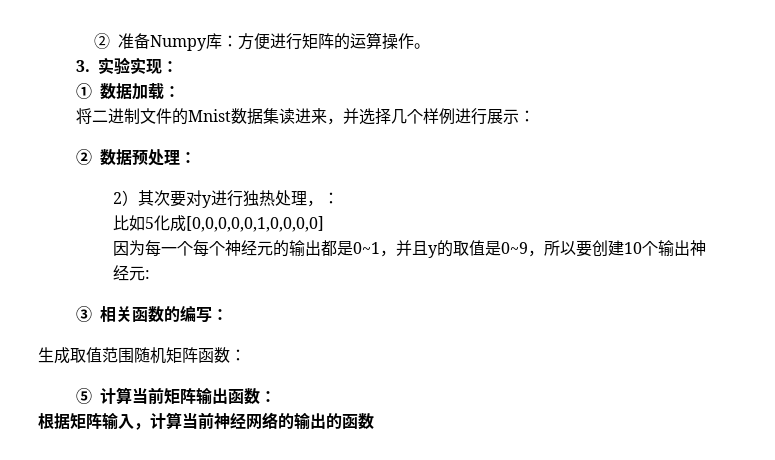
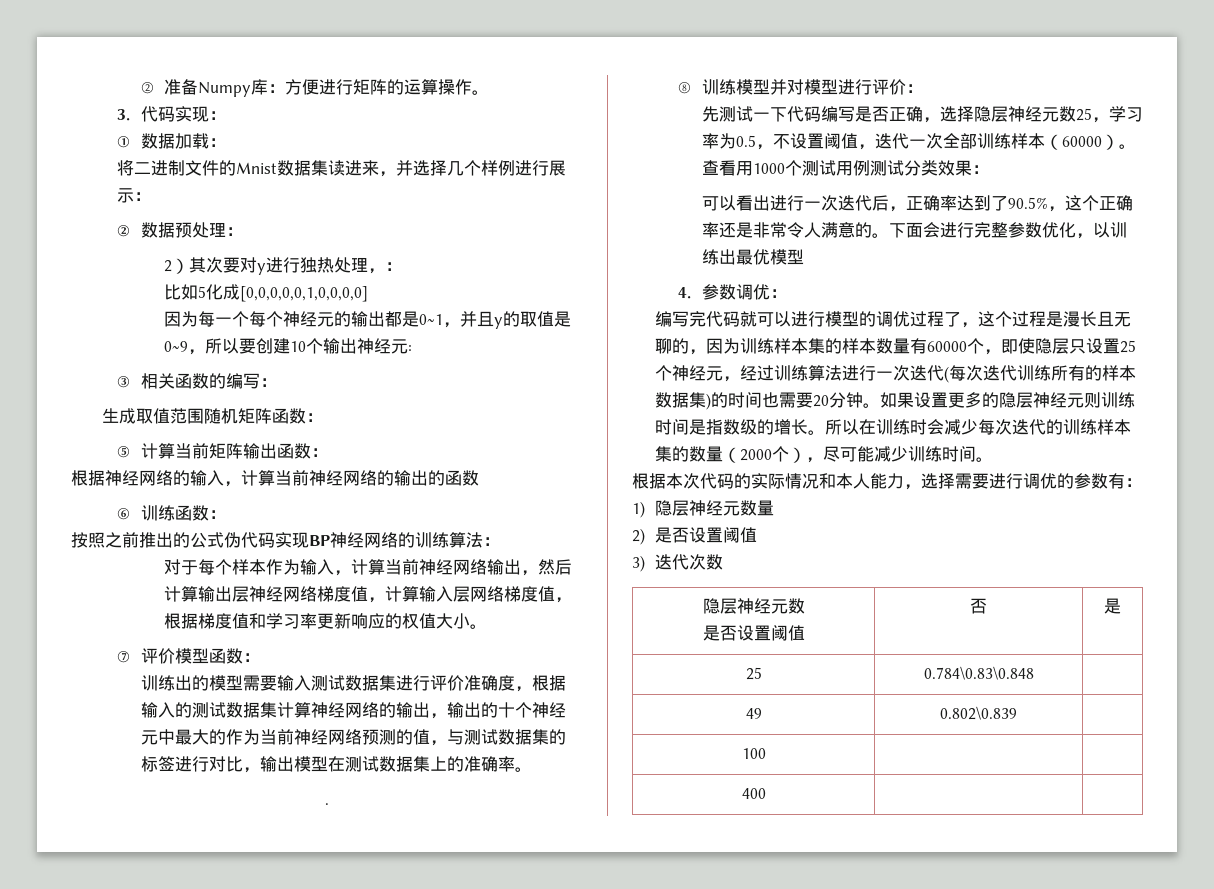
[97,57,130,75] 实验 -> [140,106,175,122] 代码
[70,413,102,429] 矩阵 -> [105,470,190,486] 神经网络的
(374, 421) none -> [117,505,226,521] [71,532,500,548] [163,559,572,576] [163,586,572,603] [163,613,487,629] [117,648,260,664] [140,675,566,692] [140,702,566,719] [140,729,566,746] [140,756,532,773] [324,803,329,805] [678,79,923,95] [701,106,1143,123] [701,133,1136,150] [701,160,989,176] [701,195,1133,212] [701,222,1127,239] [701,249,804,265] [678,284,787,300] [655,311,1132,328] [655,338,1137,355] [655,365,1137,383] [655,392,1136,410] [655,419,1132,435] [655,446,994,463] [632,473,1142,490] [632,500,775,518] [632,527,758,545] [632,554,724,572] [702,598,805,614] [702,625,805,641] [970,598,987,614] [1104,598,1121,614] [745,667,762,680] [923,666,1034,680] [745,708,762,719] [940,706,1017,720] [741,748,766,759] [741,788,766,799] // ⑥训练函数： // 按照之前推出的公式伪代码实现BP神经网络的训练算法： // 对于每个样本作为输入，计算当前神经网络输出，然后计算输出层神经网络梯度值，计算输入层网络梯度值，根据梯度值和学习率更新响应的权值大小。 // ⑦评价模型函数： // 训练出的模型需要输入测试数据集进行评价准确度，根据输入的测试数据集计算神经网络的输出，输出的十个神经元中最大的作为当前神经网络预测的值，与测试数据集的标签进行对比，输出模型在测试数据集上的准确率。 // . // ⑧训练模型并对模型进行评价： // 先测试一下代码编写是否正确，选择隐层神经元数25，学习率为0.5，不设置阈值，迭代一次全部训练样本（60000）。查看用1000个测试用例测试分类效果： // 可以看出进行一次迭代后，正确率达到了90.5%，这个正确率还是非常令人满意的。下面会进行完整参数优化，以训练出最优模型 // 4.参数调优： // 编写完代码就可以进行模型的调优过程了，这个过程是漫长且无聊的，因为训练样本集的样本数量有60000个，即使隐层只设置25个神经元，经过训练算法进行一次迭代(每次迭代训练所有的样本数据集)的时间也需要20分钟。如果设置更多的隐层神经元则训练时间是指数级的增长。所以在训练时会减少每次迭代的训练样本集的数量（2000个），尽可能减少训练时间。 // 根据本次代码的实际情况和本人能力，选择需要进行调优的参数有： // 1)隐层神经元数量 // 2)是否设置阈值 // 3)迭代次数 // 隐层神经元数 // 是否设置阈值 | 否 | 是 // 25 | 0.784\0.83\0.848 | // 49 | 0.802\0.839 | // 100 | | // 400 | |

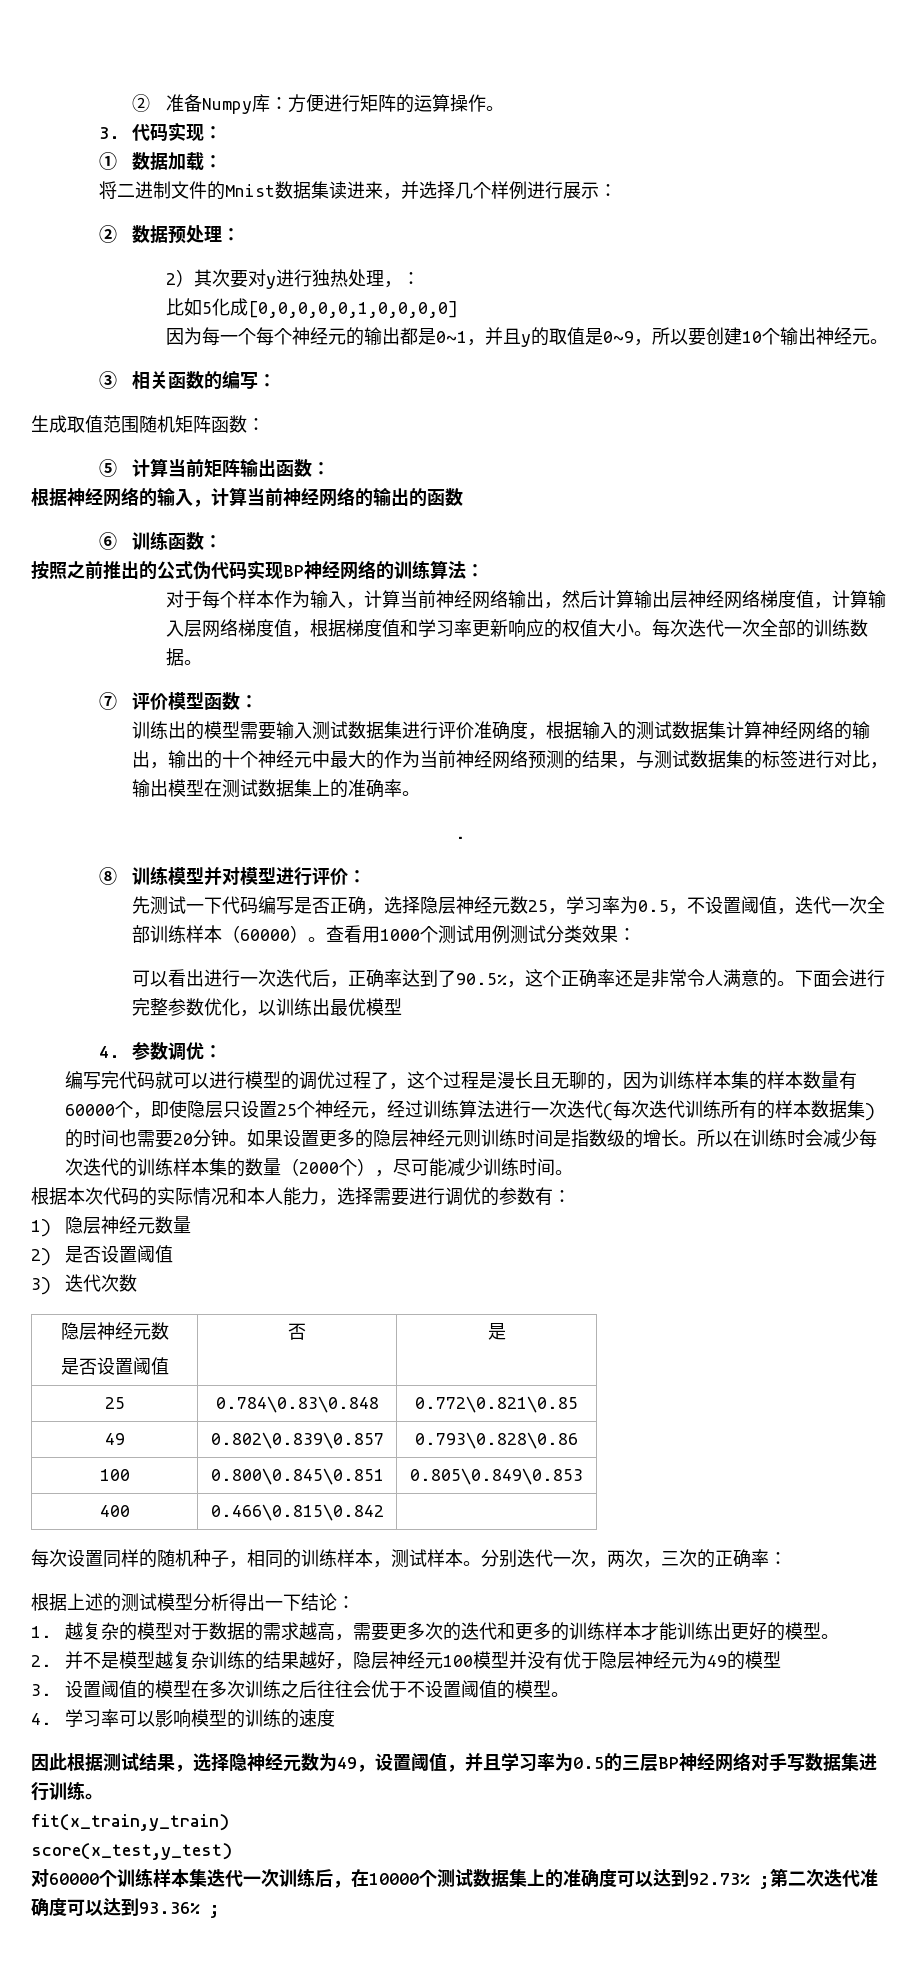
[407,345,412,352] : -> [870,339,889,344] 。
(487, 626) none -> [652,619,869,638] [166,648,203,666] 每次迭代一次全部的训练数据。
[412,729,430,745] 值 -> [582,750,619,768] 结果
(1034, 673) none -> [415,1396,578,1413] 0.772\0.821\0.85
[940,706,1017,720] 0.802\0.839 | -> [210,1432,384,1449] [415,1432,578,1449] 0.802\0.839\0.857 | 0.793\0.828\0.86
(766, 753) | -> [210,1468,384,1485] [410,1468,583,1485] 0.800\0.845\0.851 | 0.805\0.849\0.853
(766, 793) | -> [210,1504,384,1521] [31,1549,787,1568] [31,1593,355,1612] [31,1622,839,1641] [31,1651,781,1670] [31,1680,569,1699] [31,1709,335,1728] [31,1752,877,1772] [31,1781,103,1801] [31,1814,229,1831] [31,1843,232,1860] [31,1868,878,1889] [31,1898,220,1918] 0.466\0.815\0.842 | // 每次设置同样的随机种子，相同的训练样本，测试样本。分别迭代一次，两次，三次的正确率： // 根据上述的测试模型分析得出一下结论： // 1.越复杂的模型对于数据的需求越高，需要更多次的迭代和更多的训练样本才能训练出更好的模型。 // 2.并不是模型越复杂训练的结果越好，隐层神经元100模型并没有优于隐层神经元为49的模型 // 3.设置阈值的模型在多次训练之后往往会优于不设置阈值的模型。 // 4.学习率可以影响模型的训练的速度 // 因此根据测试结果，选择隐神经元数为49，设置阈值，并且学习率为0.5的三层BP神经网络对手写数据集进行训练。 // fit(x_train,y_train) // score(x_test,y_test) // 对60000个训练样本集迭代一次训练后，在10000个测试数据集上的准确度可以达到92.73% ;第二次迭代准确度可以达到93.36% ;

